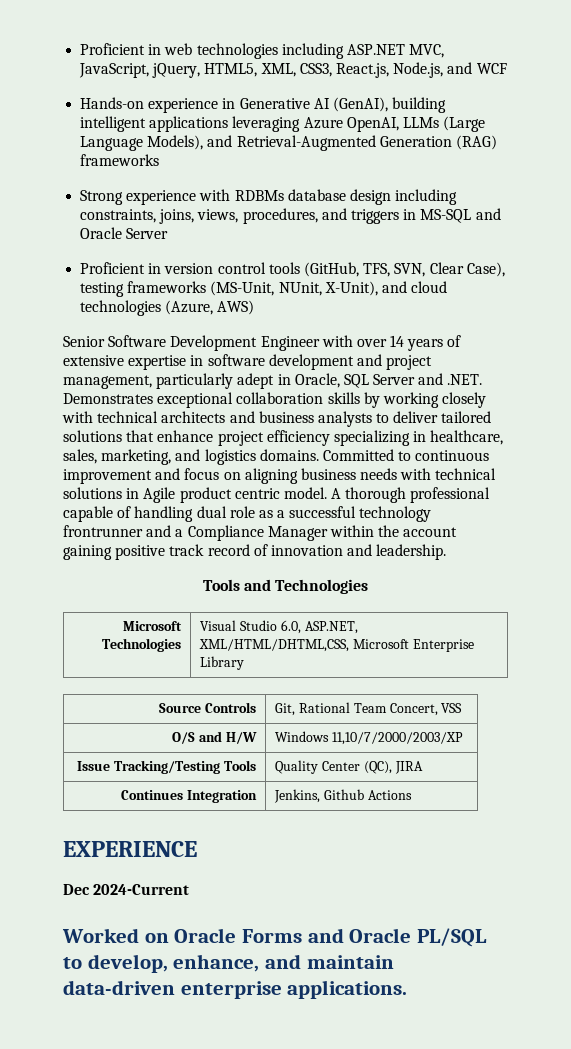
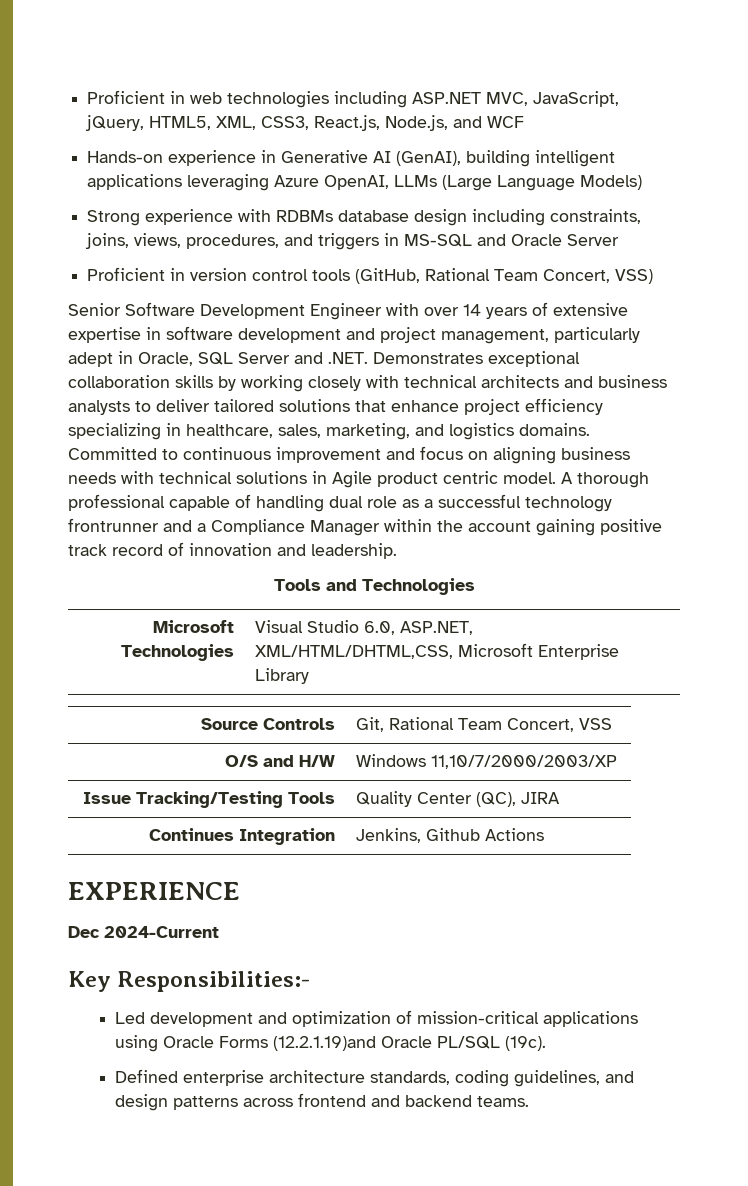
[147,135,497,151] [80,154,160,166] Models), and Retrieval-Augmented Generation (RAG) frameworks -> [580,175,643,190] Models)
[363,262,505,277] [80,281,448,297] [80,300,255,316] TFS, SVN, Clear Case), testing frameworks (MS-Unit, NUnit, X-Unit), and cloud technologies (Azure, AWS) -> [425,268,654,284] Rational Team Concert, VSS)
[62,928,169,943] Worked on -> [68,971,311,992] [115,1010,639,1027] [115,1035,159,1052] Key Responsibilities:- // Led development and optimization of mission-critical applications using
[307,928,344,943] and -> [273,1036,377,1051] (12.2.1.19)and
[63,954,394,973] [63,980,408,999] to develop, enhance, and maintain data-driven enterprise applications. -> [505,1036,547,1051] [115,1069,635,1087] [115,1093,530,1111] (19c). // Defined enterprise architecture standards, coding guidelines, and design patterns across frontend and backend teams.

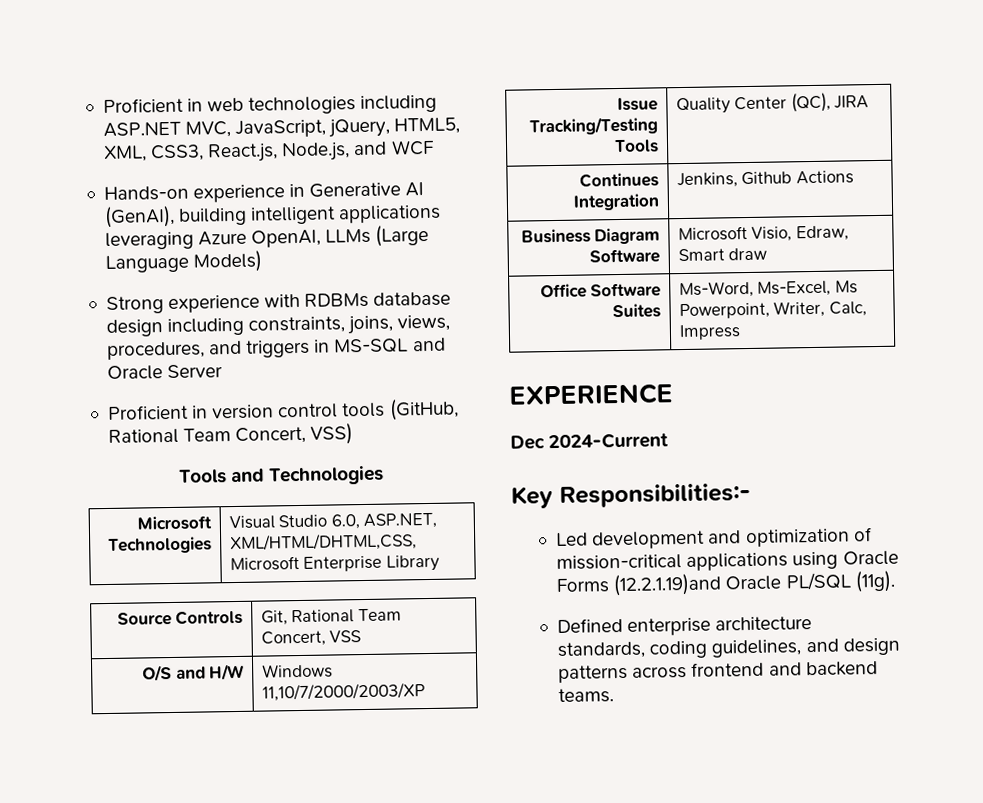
[68,302,628,320] [68,326,640,344] [68,351,580,367] [68,375,667,392] [68,398,603,415] [68,423,590,440] [68,446,630,464] [68,471,649,488] [68,494,612,512] [68,518,662,536] [68,542,397,559] // Senior Software Development Engineer with over 14 years of extensive expertise in software development and project management, particularly adept in Oracle, SQL Server and .NET. Demonstrates exceptional collaboration skills by working closely with technical architects and business analysts to deliver tailored solutions that enhance project efficiency specializing in healthcare, sales, marketing, and logistics domains. Committed to continuous improvement and focus on aligning business needs with technical solutions in Agile product centric model. A thorough professional capable of handling dual role as a successful technology frontrunner and a Compliance Manager within the account gaining positive track record of innovation and leadership. -> (354, 434) none
(545, 834) none -> [520,227,661,245] [589,248,661,264] [677,225,849,242] [677,247,768,262] [539,282,662,299] [612,303,662,319] [678,280,858,299] [678,300,867,320] [678,324,741,341] // Business Diagram Software | Microsoft Visio, Edraw, Smart draw // Office Software Suites | Ms-Word, Ms-Excel, Ms Powerpoint, Writer, Calc, Impress
[505,1036,547,1051] (19c). -> [854,570,896,593] (11g).

